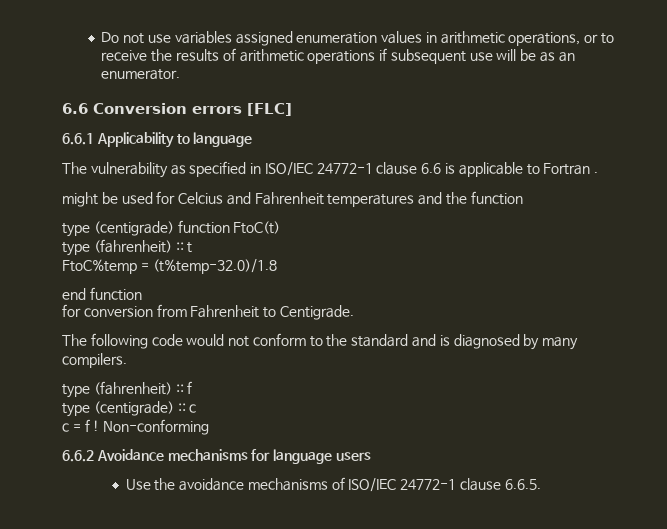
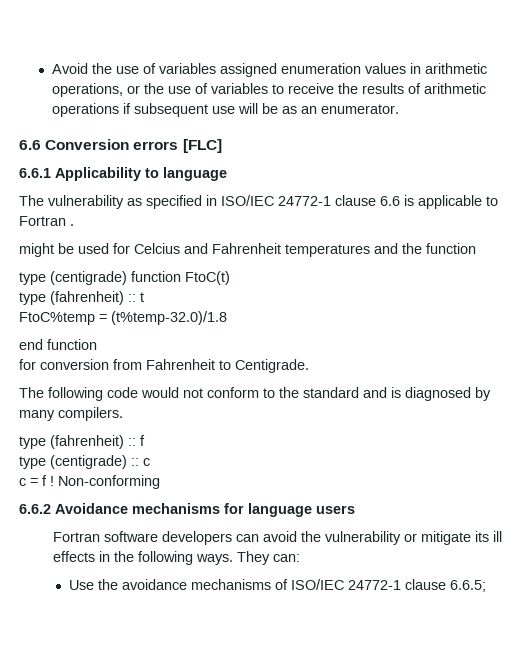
[101,32,172,44] Do not use -> [51,63,156,74] Avoid the use of
(599, 38) none -> [143,83,268,94] the use of variables
(371, 456) none -> [52,531,502,545] [52,551,300,565] // Fortran software developers can avoid the vulnerability or mitigate its ill effects in the following ways. They can:
[504,479,541,490] 6.6.5. -> [449,580,486,592] 6.6.5;

